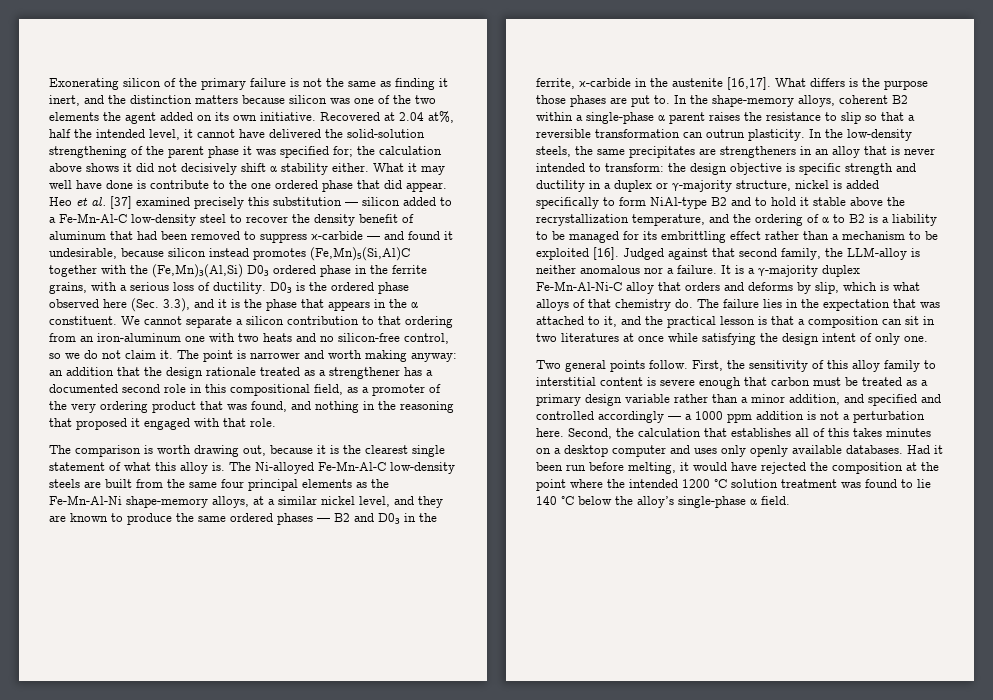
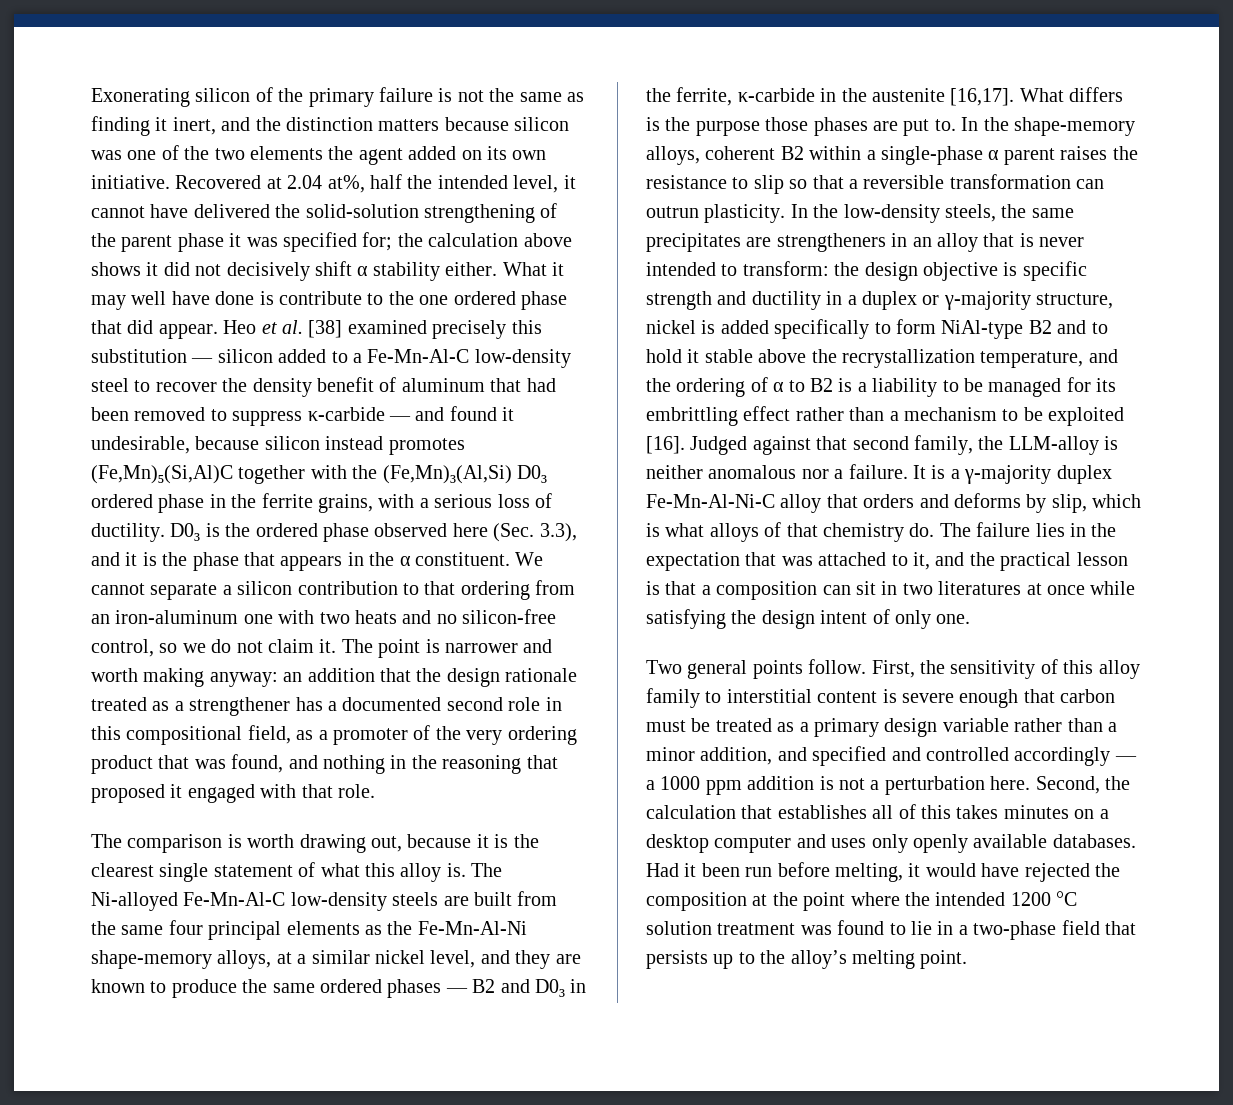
[110,196,132,209] [37] -> [308,320,343,338] [38]
[536,496,790,508] 140 °C below the alloy’s single-phase α field. -> [937,920,1136,940] [646,950,968,969] in a two-phase field that persists up to the alloy’s melting point.

